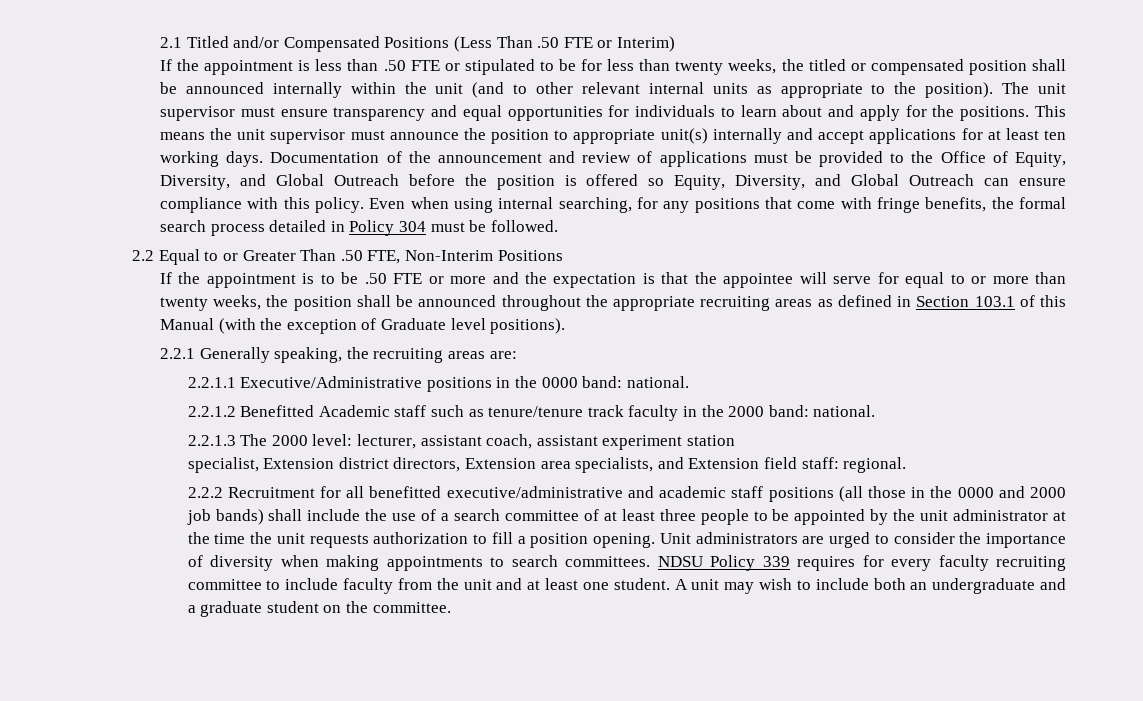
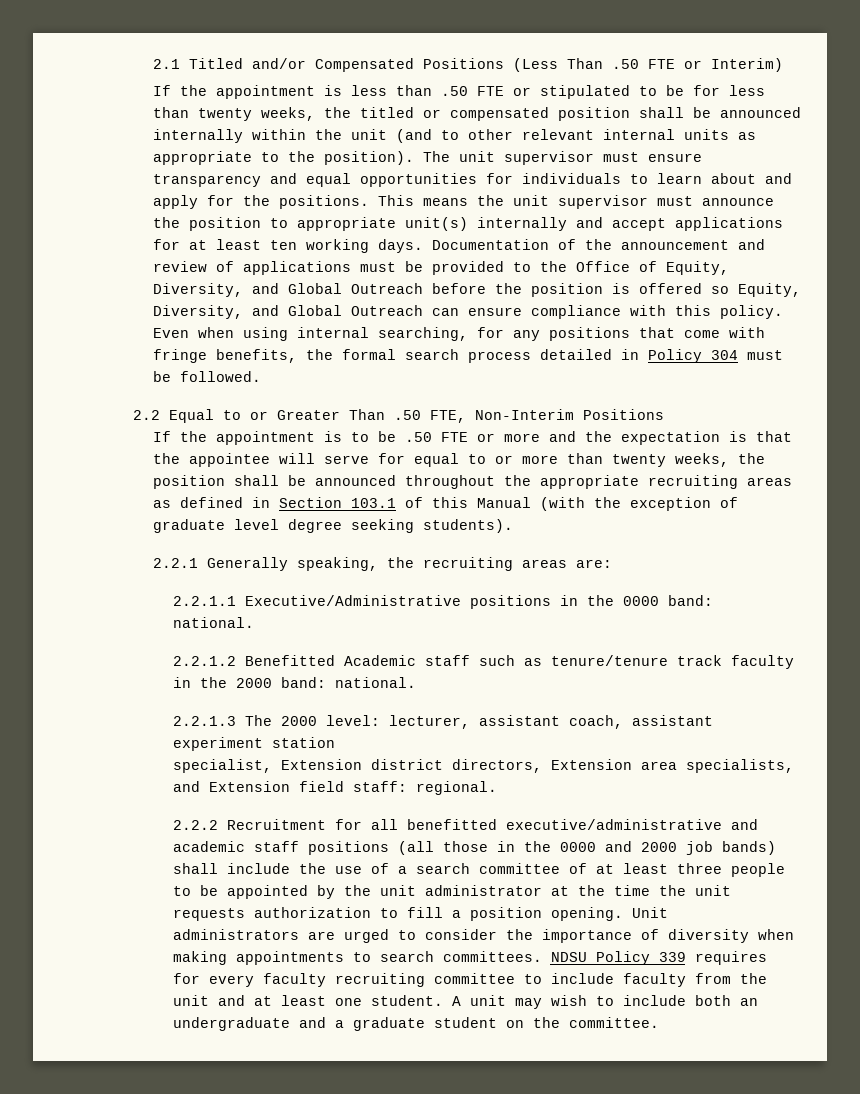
[380,318,566,334] Graduate level positions). -> [152,519,513,533] graduate level degree seeking students).

